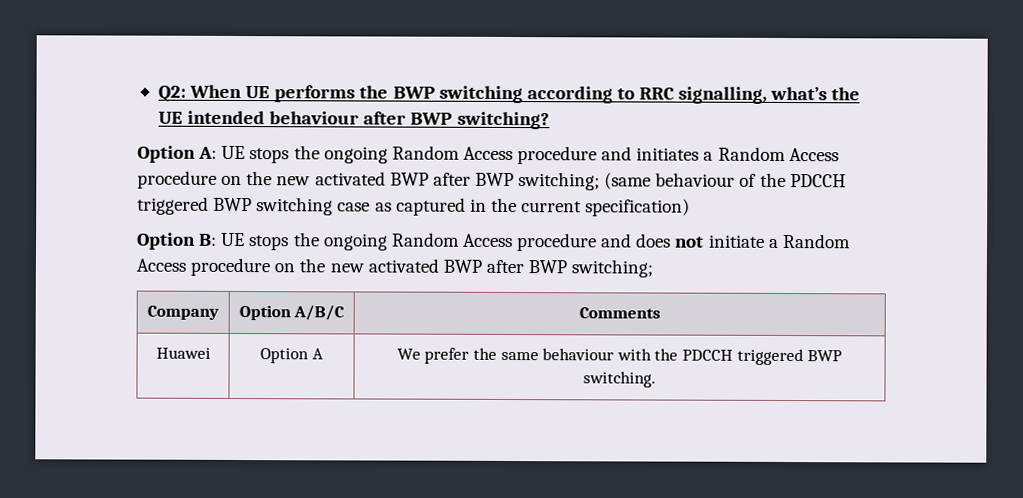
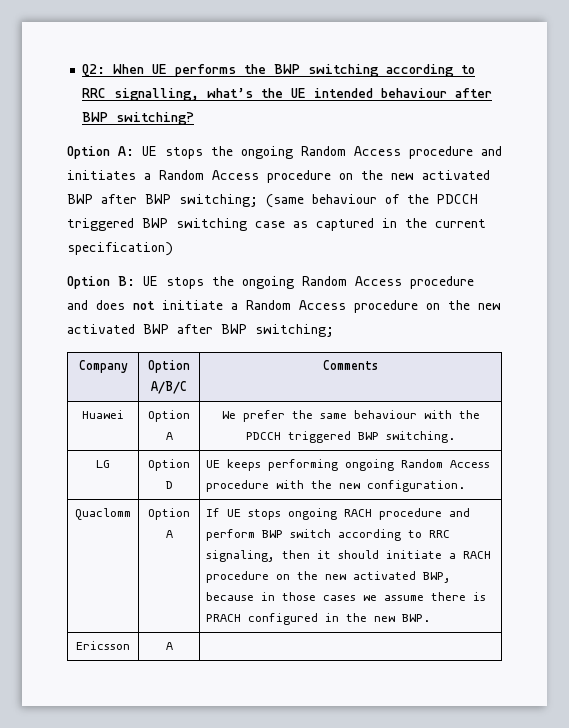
(656, 379) none -> [96,460,110,468] [148,459,190,471] [165,481,173,489] [206,459,491,471] [206,480,466,492] [75,508,131,520] [148,508,190,520] [165,530,173,538] [206,508,471,520] [206,529,451,541] [206,550,492,562] [206,571,452,583] [206,592,487,601] [206,613,431,625] [76,641,130,650] [165,642,173,650] // LG | Option D | UE keeps performing ongoing Random Access procedure with the new configuration. // Quaclomm | Option A | If UE stops ongoing RACH procedure and perform BWP switch according to RRC signaling, then it should initiate a RACH procedure on the new activated BWP, because in those cases we assume there is PRACH configured in the new BWP. // Ericsson | A |

